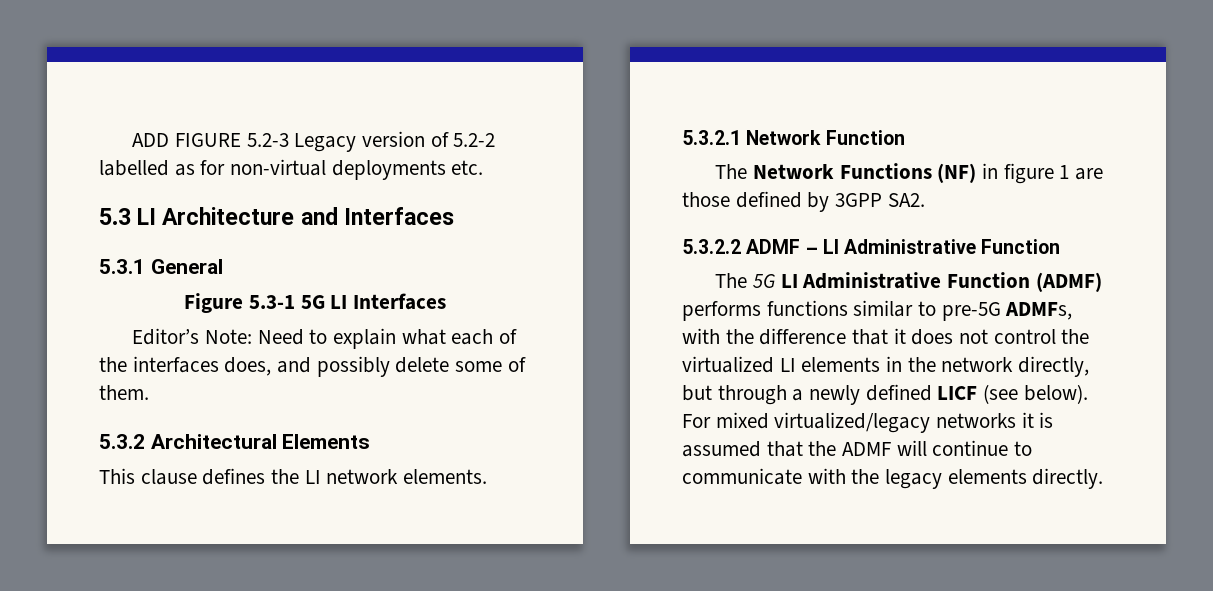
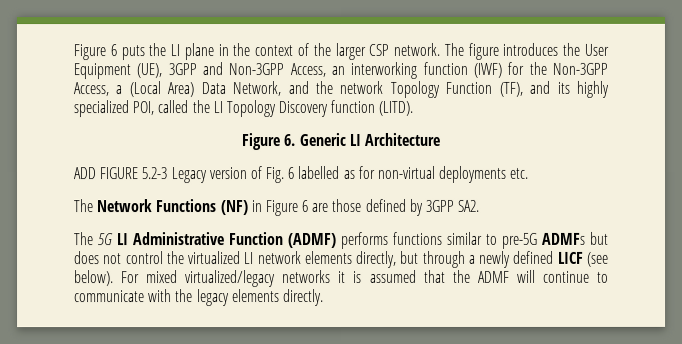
(132, 140) none -> [73,42,609,61] [73,61,608,80] [73,80,609,98] [73,99,414,118] [241,132,440,151] Figure 6 puts the LI plane in the context of the larger CSP network. The figure introduces the User Equipment (UE), 3GPP and Non-3GPP Access, an interworking function (IWF) for the Non-3GPP Access, a (Local Area) Data Network, and the network Topology Function (TF), and its highly specialized POI, called the LI Topology Discovery function (LITD). // Figure 6. Generic LI Architecture //
[453,133,496,147] 5.2-2 -> [265,167,296,184] Fig. 6
[99,207,454,225] [99,259,223,274] [184,293,446,313] [132,328,518,349] [99,356,526,377] [99,385,149,400] [99,434,371,449] [99,468,488,485] [682,130,905,145] // 5.3 LI Architecture and Interfaces // 5.3.1 General // Figure 5.3-1 5G LI Interfaces // Editor’s Note: Need to explain what each of the interfaces does, and possibly delete some of them. // 5.3.2 Architectural Elements // This clause defines the LI network elements. // 5.3.2.1 Network Function -> (530, 173) none
[1003,163,1070,184] figure 1 -> [265,200,310,217] Figure 6
[682,239,1061,254] // 5.3.2.2 ADMF – LI Administrative Function -> (481, 205) none
[1005,302,1073,320] [682,328,906,345] ADMFs, with the difference that it -> [542,231,609,245] ADMFs but
[801,356,1014,372] elements in the network -> [257,250,353,265] network elements

